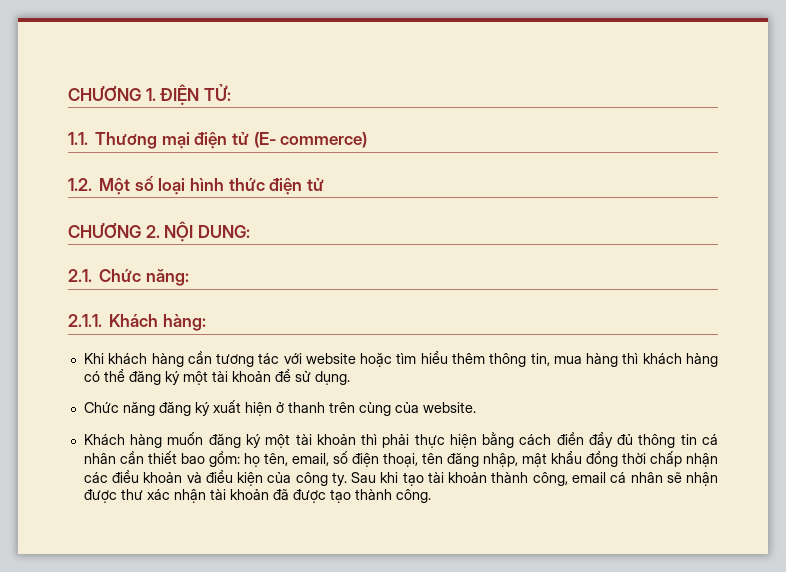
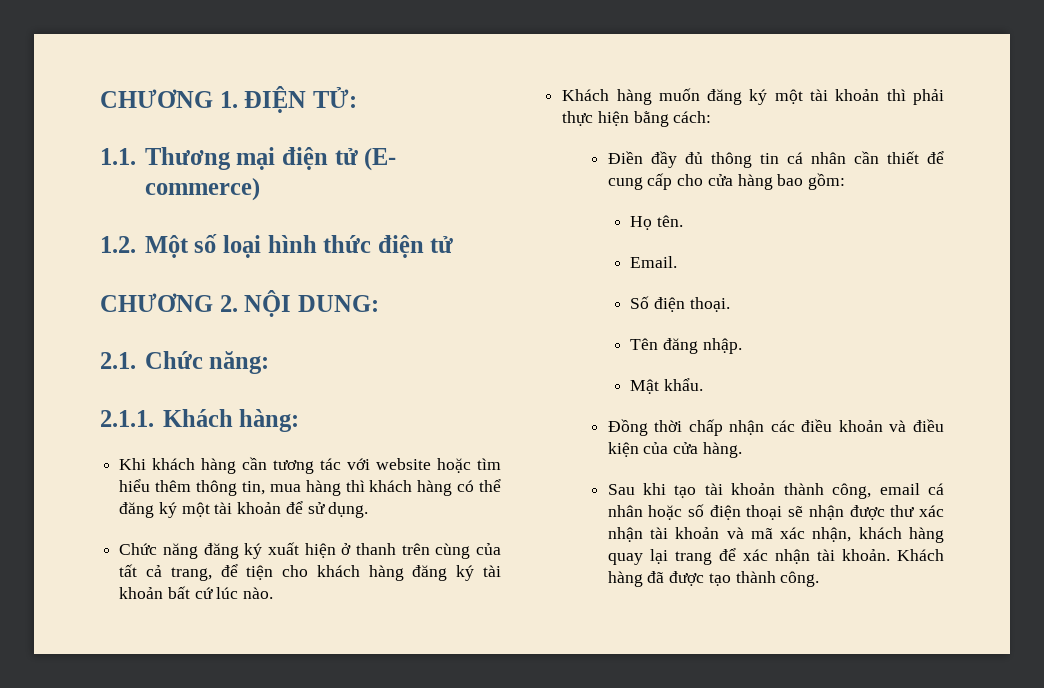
[422,402,476,413] website. -> [119,564,501,581] [119,586,274,599] tất cả trang, để tiện cho khách hàng đăng ký tài khoản bất cứ lúc nào.
[519,431,613,448] cách điền đẩy -> [673,111,712,123] [607,151,677,168] cách: // Điền đầy
[180,450,618,467] bao gồm: họ tên, email, số điện thoại, tên đăng nhập, mật khẩu đồng -> [927,151,944,164] [607,173,845,190] [630,215,684,230] [630,256,678,268] [630,296,730,312] [630,338,742,354] [630,378,704,394] [607,419,648,436] để cung cấp cho cửa hàng bao gồm: // Họ tên. // Email. // Số điện thoại. // Tên đăng nhập. // Mật khẩu. // Đồng
[295,472,347,486] công ty. -> [673,442,742,458] cửa hàng. //
(663, 477) none -> [648,504,783,520] hoặc số điện thoại
(269, 494) none -> [726,527,944,543] [607,548,944,565] [607,571,643,587] và mã xác nhận, khách hàng quay lại trang để xác nhận tài khoản. Khách hàng

